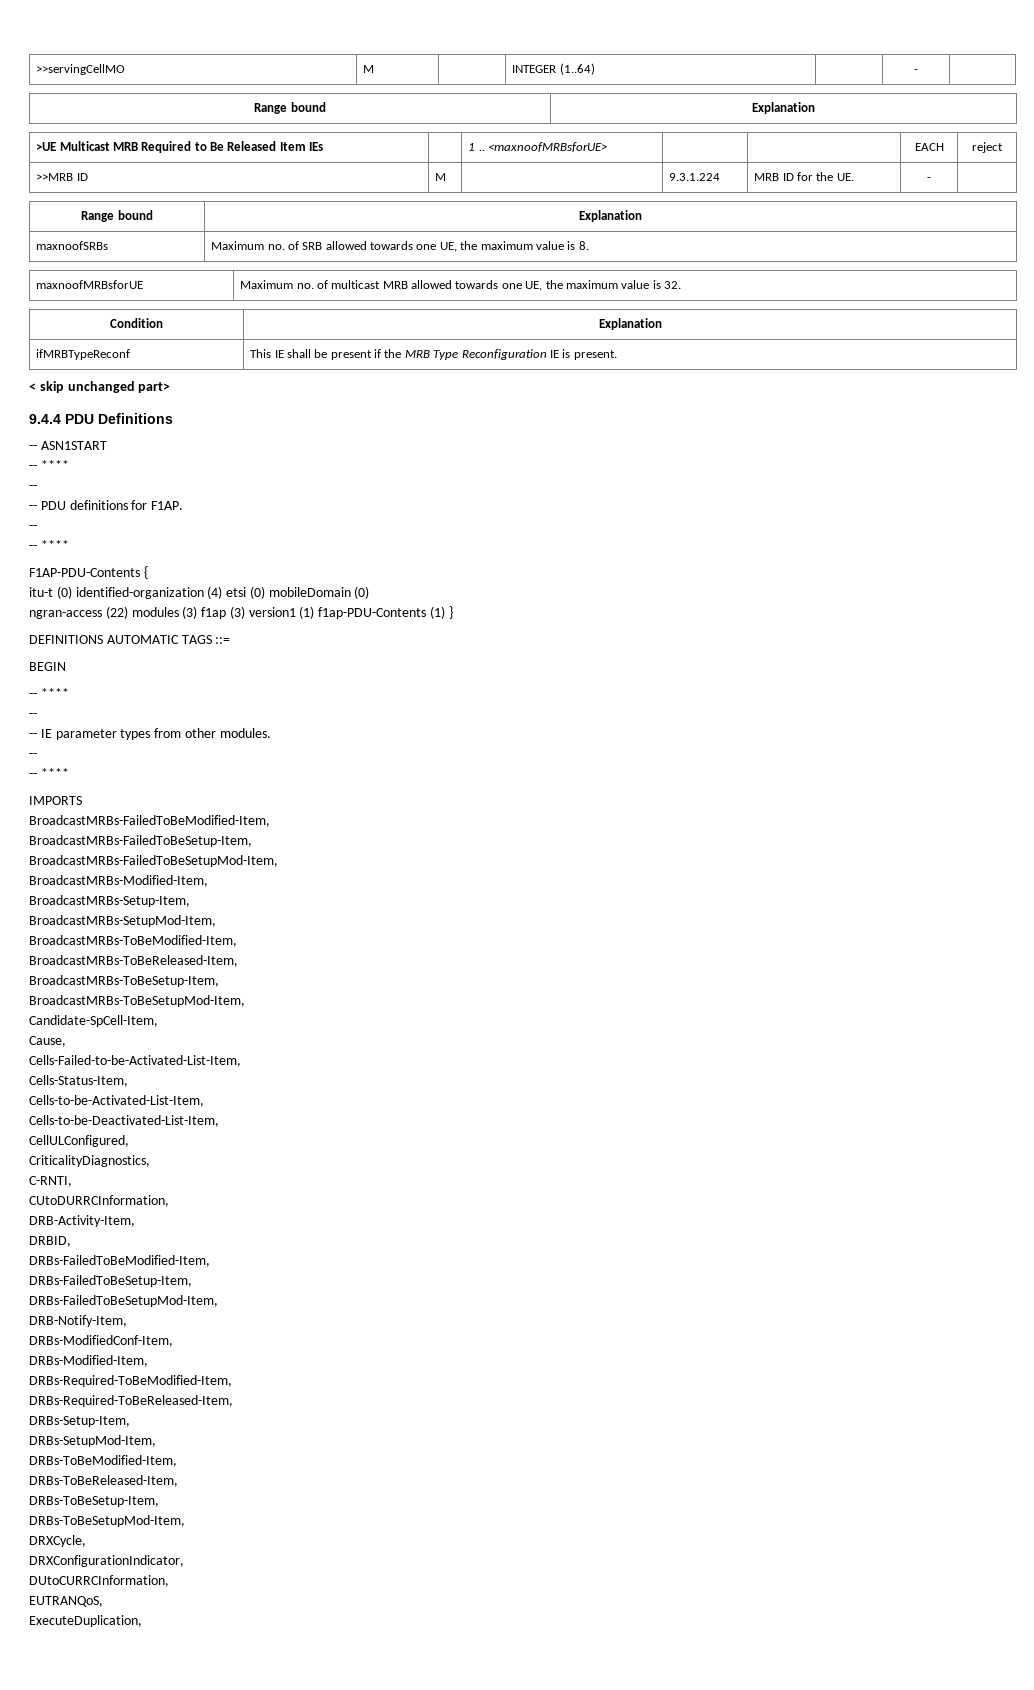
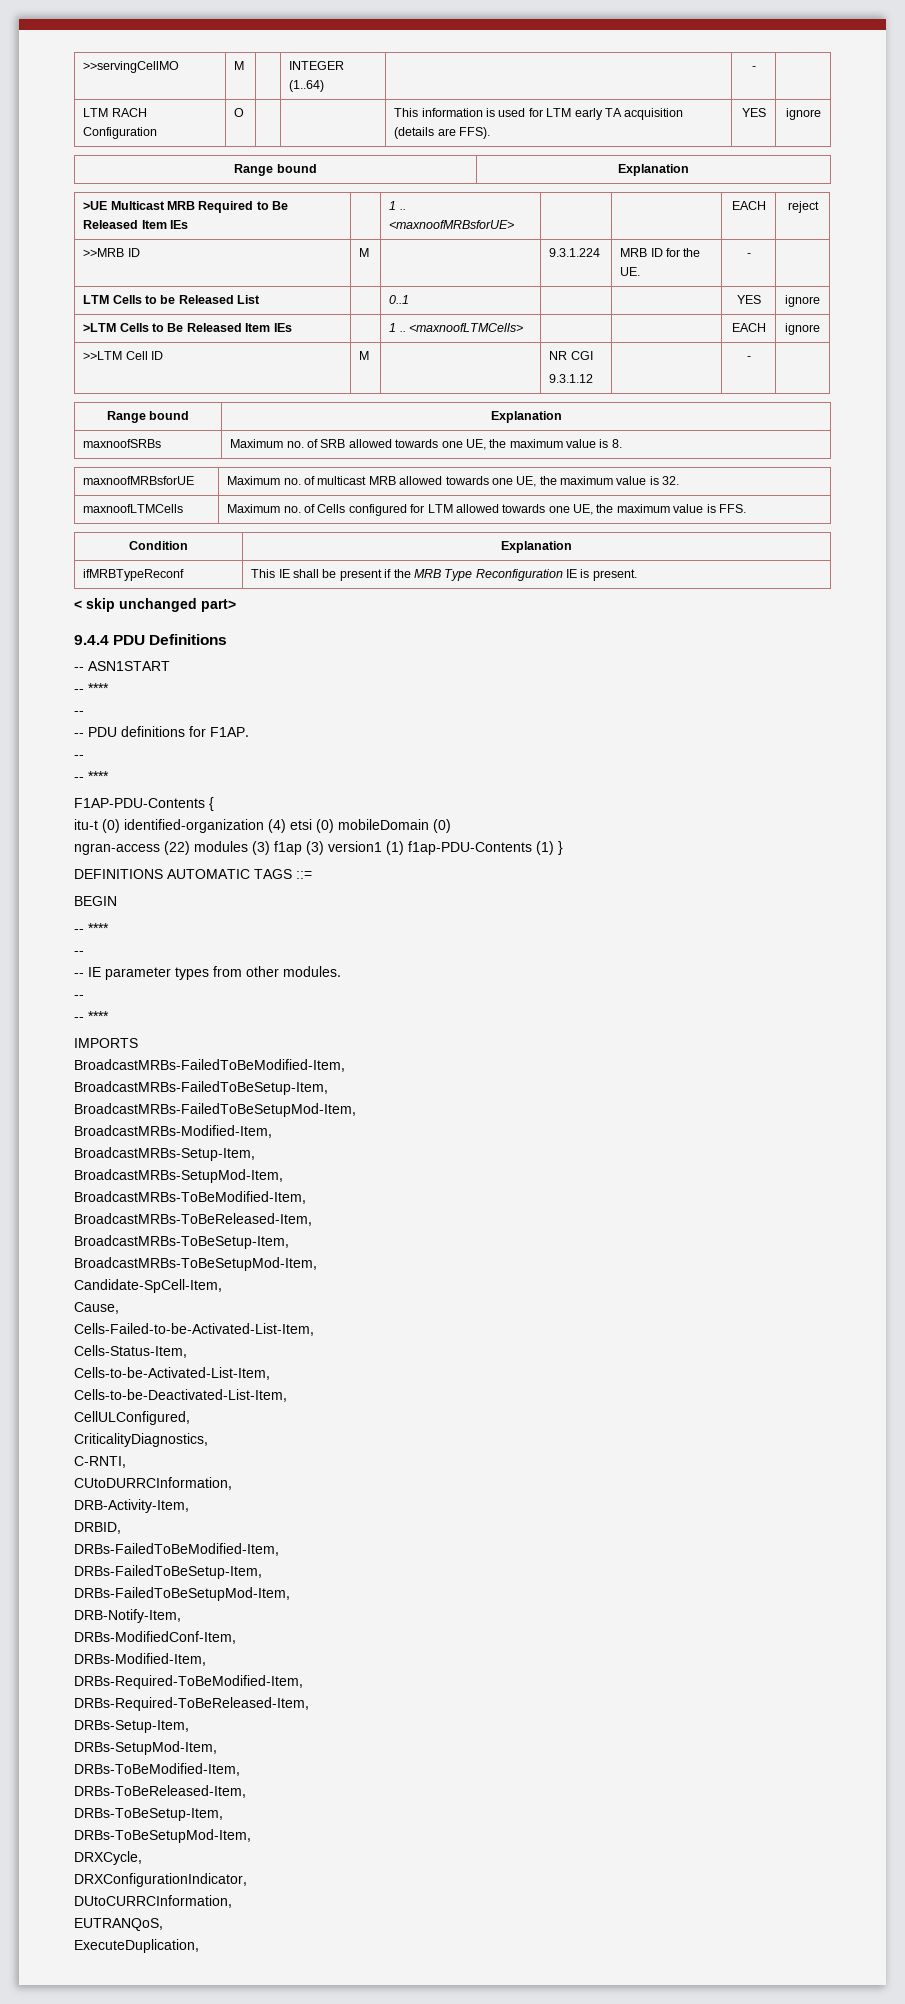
(918, 71) none -> [83,108,147,117] [83,127,158,139] [234,108,245,117] [394,108,684,120] [394,127,491,139] [741,108,766,117] [785,108,821,120] // LTM RACH Configuration | O | | | This information is used for LTM early TA acquisition (details are FFS). | YES | ignore
(931, 179) none -> [83,295,261,304] [389,295,410,304] [736,295,761,304] [785,295,820,307] [83,323,292,332] [389,323,524,332] [731,323,766,332] [785,323,820,335] [83,351,164,360] [359,351,370,360] [549,351,593,360] [549,374,594,383] [746,356,751,360] // LTM Cells to be Released List | | 0..1 | | | YES | ignore // >LTM Cells to Be Released Item IEs | | 1 .. <maxnoofLTMCells> | | | EACH | ignore // >>LTM Cell ID | M | | NR CGI // 9.3.1.12 | | - |
(682, 285) none -> [83,504,184,513] [227,504,746,516] // maxnoofLTMCells | Maximum no. of Cells configured for LTM allowed towards one UE, the maximum value is FFS.

